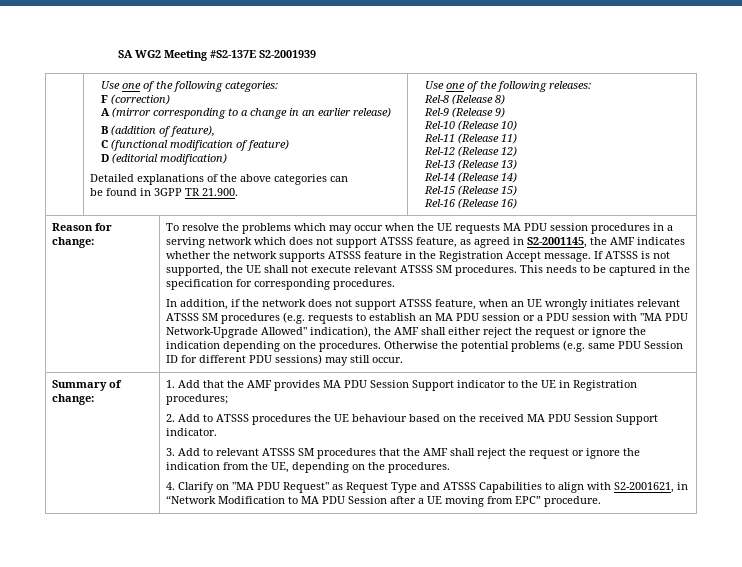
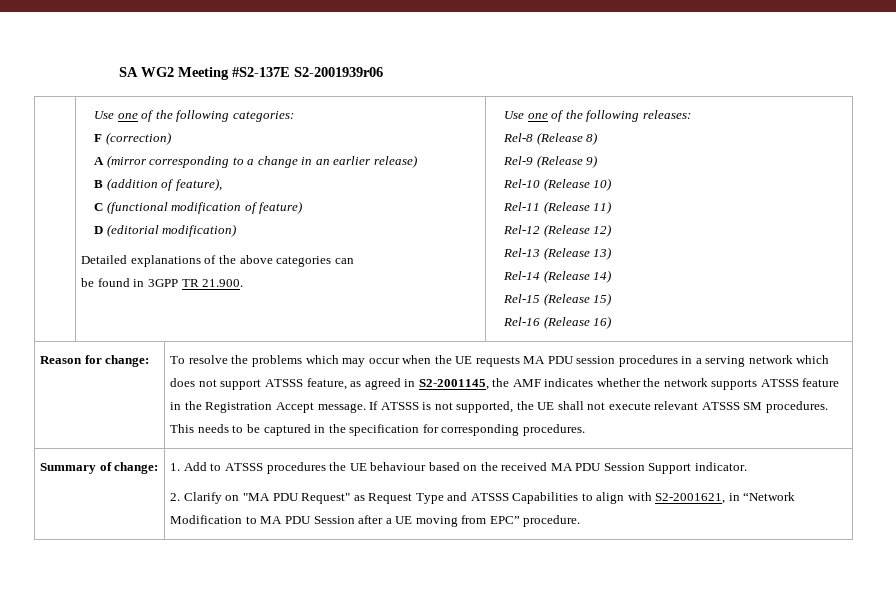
[259,50,317,58] S2-2001939 -> [294,67,384,77] S2-2001939r06
[165,299,680,310] [165,312,688,324] [165,326,646,338] [165,340,683,352] [165,354,403,366] // In addition, if the network does not support ATSSS feature, when an UE wrongly initiates relevant ATSSS SM procedures (e.g. requests to establish an MA PDU session or a PDU session with "MA PDU Network-Upgrade Allowed" indication), the AMF shall either reject the request or ignore the indication depending on the procedures. Otherwise the potential problems (e.g. same PDU Session ID for different PDU sessions) may still occur. -> (585, 430) none
[202,380,637,391] [165,394,228,405] [165,414,200,422] that the AMF provides MA PDU Session Support indicator to the UE in Registration procedures; // 2. Add -> (207, 466) none
[165,448,640,459] [165,462,450,473] [165,482,175,490] 3. Add to relevant ATSSS SM procedures that the AMF shall reject the request or ignore the indication from the UE, depending on the procedures. // 4. -> [170,493,181,501] 2.

